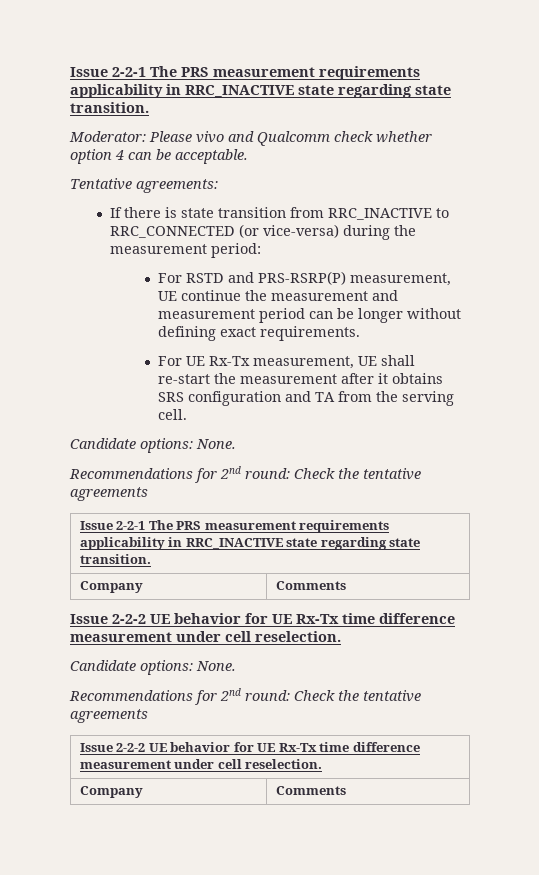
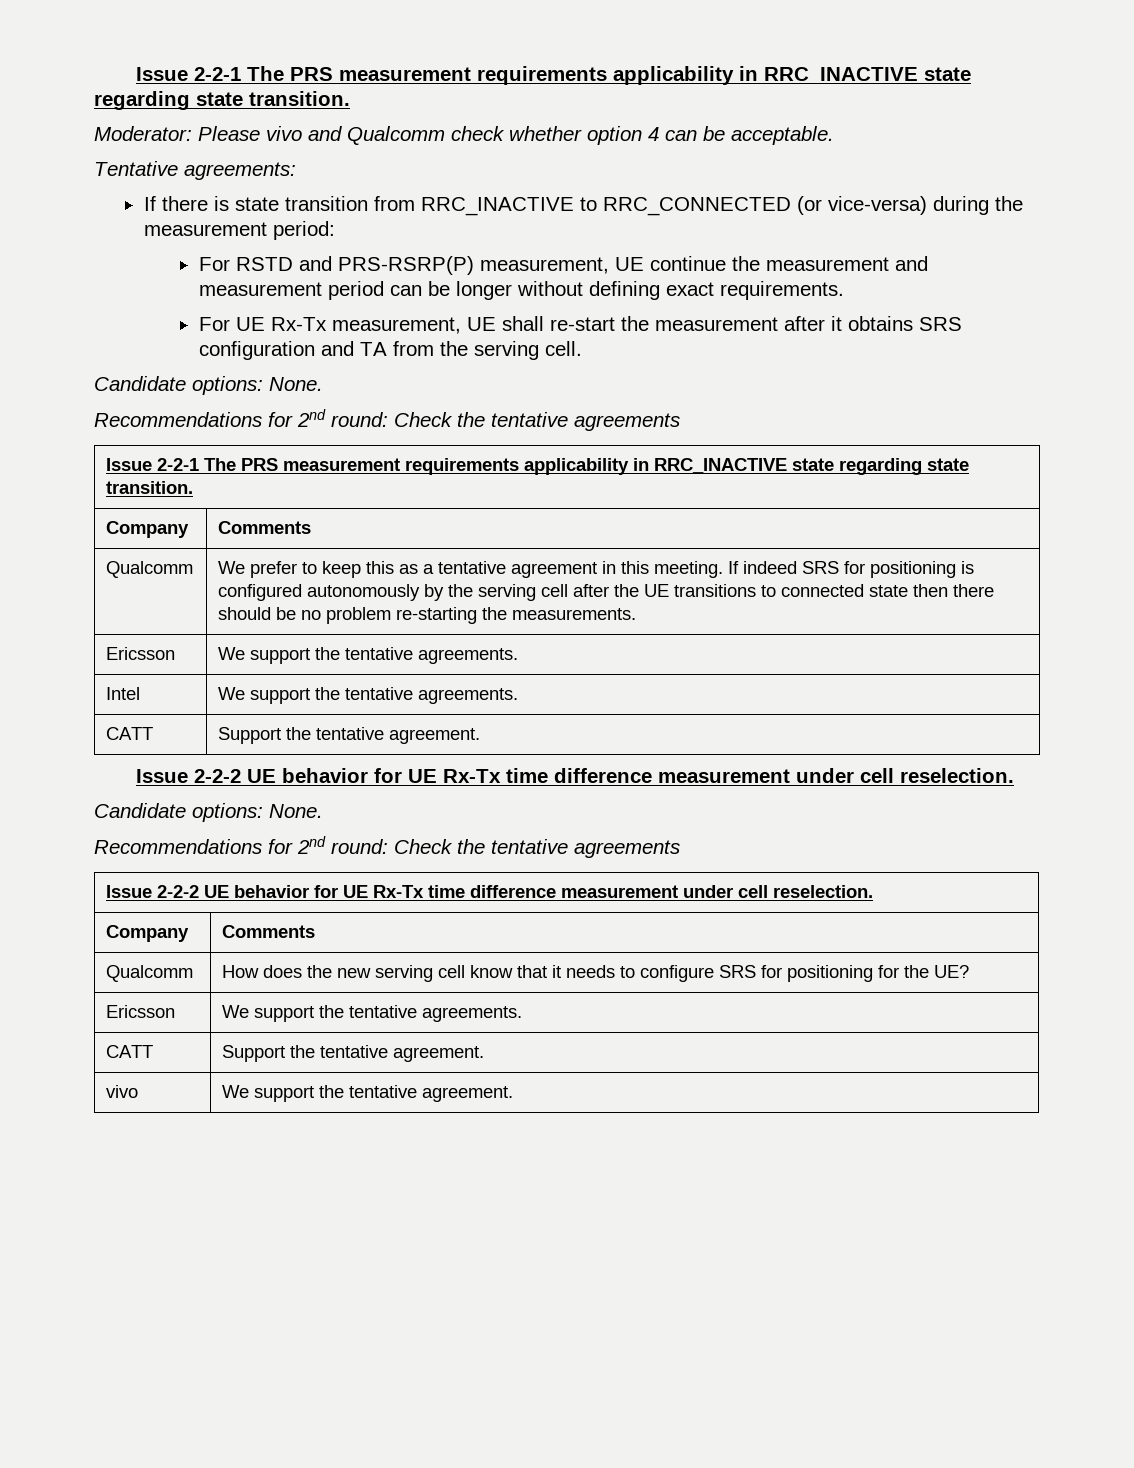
(346, 585) none -> [106,561,194,578] [218,561,975,578] [218,584,995,601] [218,607,637,624] [106,647,176,660] [218,647,519,664] [106,687,141,700] [218,687,519,704] [106,727,154,740] [218,727,481,744] // Qualcomm | We prefer to keep this as a tentative agreement in this meeting. If indeed SRS for positioning is configured autonomously by the serving cell after the UE transitions to connected state then there should be no problem re-starting the measurements. // Ericsson | We support the tentative agreements. // Intel | We support the tentative agreements. // CATT | Support the tentative agreement.
(346, 790) none -> [106,965,194,982] [222,965,970,982] [106,1005,176,1018] [222,1005,523,1022] [106,1045,154,1058] [222,1045,485,1062] [106,1085,139,1098] [222,1085,514,1102] // Qualcomm | How does the new serving cell know that it needs to configure SRS for positioning for the UE? // Ericsson | We support the tentative agreements. // CATT | Support the tentative agreement. // vivo | We support the tentative agreement.

